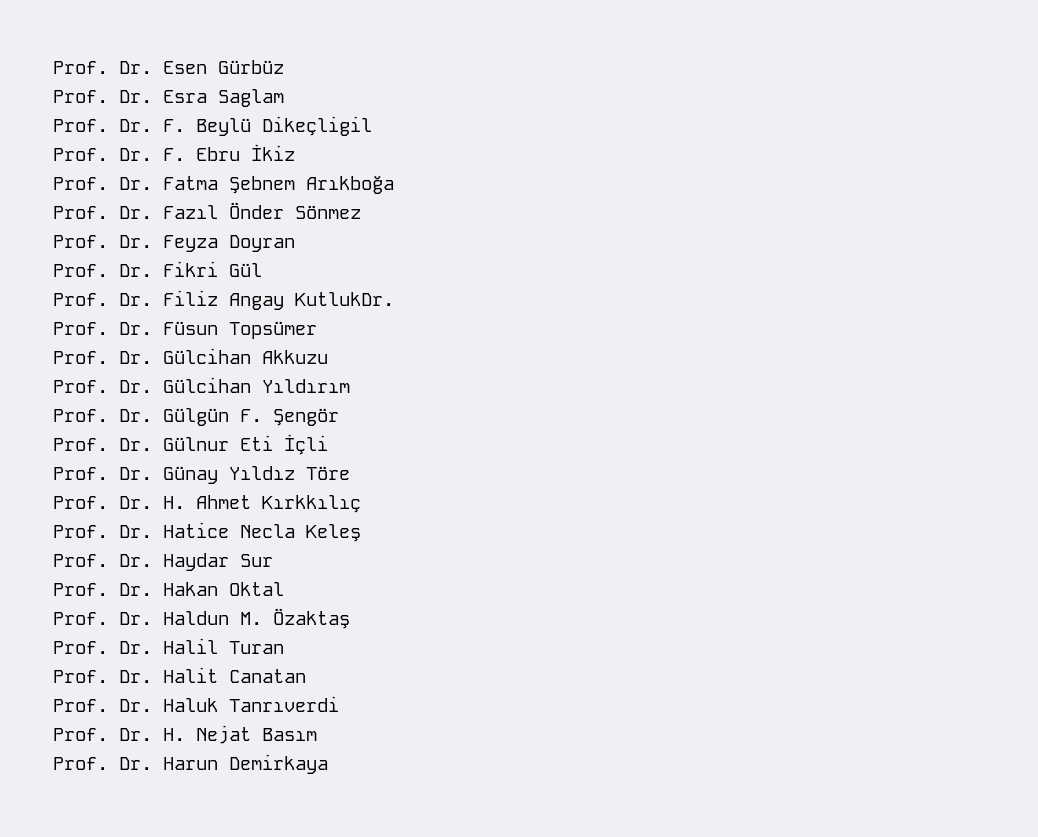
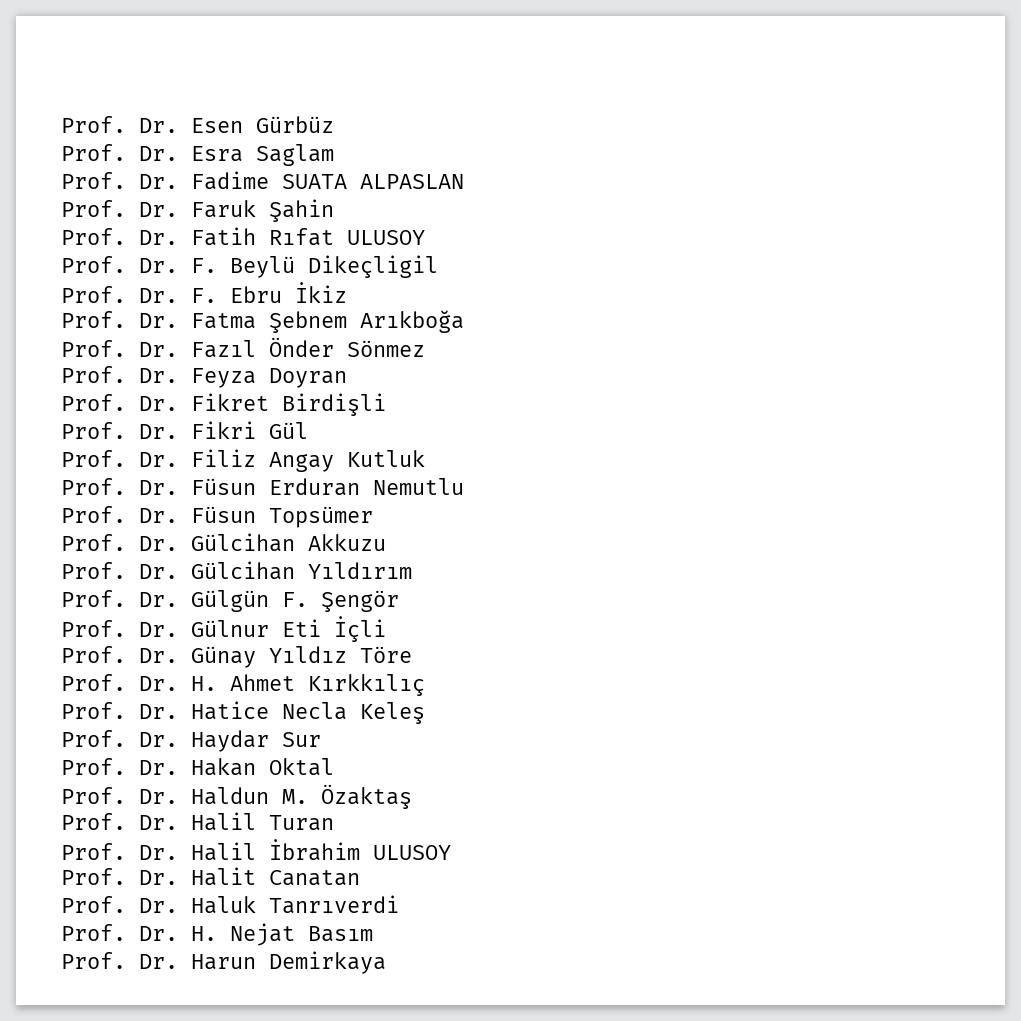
(284, 98) none -> [61,171,464,190] [61,199,334,222] [61,227,425,246] // Prof. Dr. Fadime SUATA ALPASLAN // Prof. Dr. Faruk Şahin // Prof. Dr. Fatih Rıfat ULUSOY
(295, 243) none -> [61,393,386,416] // Prof. Dr. Fikret Birdişli
[295,292,394,306] KutlukDr. -> [347,450,425,467] [61,478,464,496] Kutluk // Prof. Dr. Füsun Erduran Nemutlu
(284, 647) none -> [61,839,451,861] // Prof. Dr. Halil İbrahim ULUSOY

